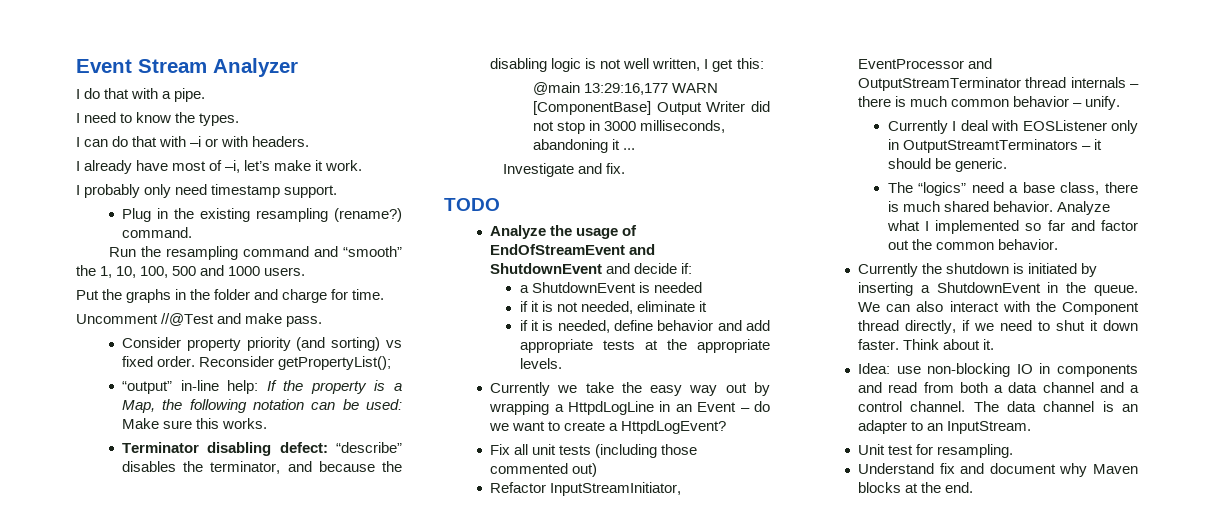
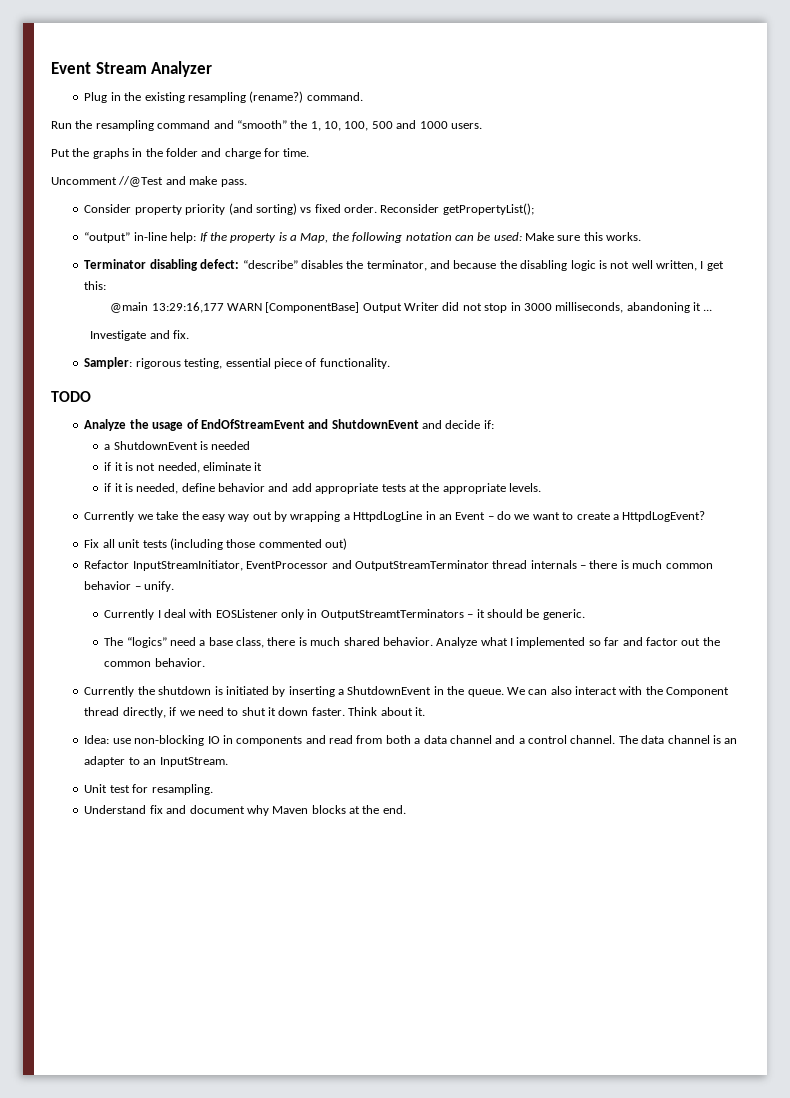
[76,88,206,102] [76,112,240,126] [76,136,310,147] [76,160,363,174] [76,184,338,198] // I do that with a pipe. // I need to know the types. // I can do that with –i or with headers. // I already have most of –i, let’s make it work. // I probably only need timestamp support. -> (213, 69) none
(626, 168) none -> [84,357,390,369] // Sampler: rigorous testing, essential piece of functionality.

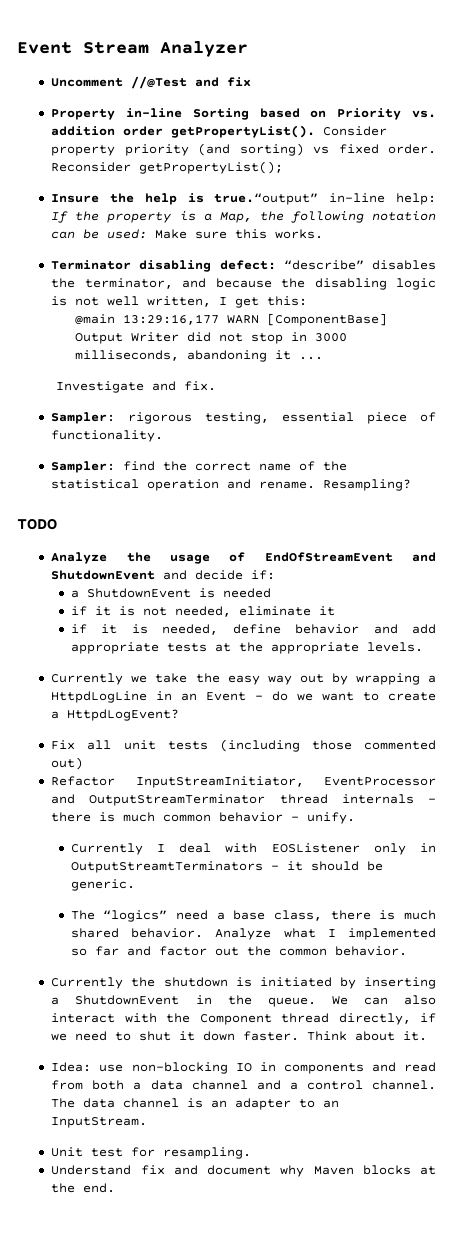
[84,91,363,103] [51,120,482,131] [51,148,310,159] [51,176,247,187] Plug in the existing resampling (rename?) command. // Run the resampling command and “smooth” the 1, 10, 100, 500 and 1000 users. // Put the graphs in the folder and charge for time. // Uncomment //@Test and make pass. // -> [51,76,252,89] [51,108,436,120] [51,125,316,138] Uncomment //@Test and fix // Property in-line Sorting based on Priority vs. addition order getPropertyList().
[84,232,131,243] “output” -> [51,193,319,205] Insure the help is true.“output”
(390, 363) none -> [51,461,348,473] [51,479,412,491] // Sampler: find the correct name of the statistical operation and rename. Resampling?

